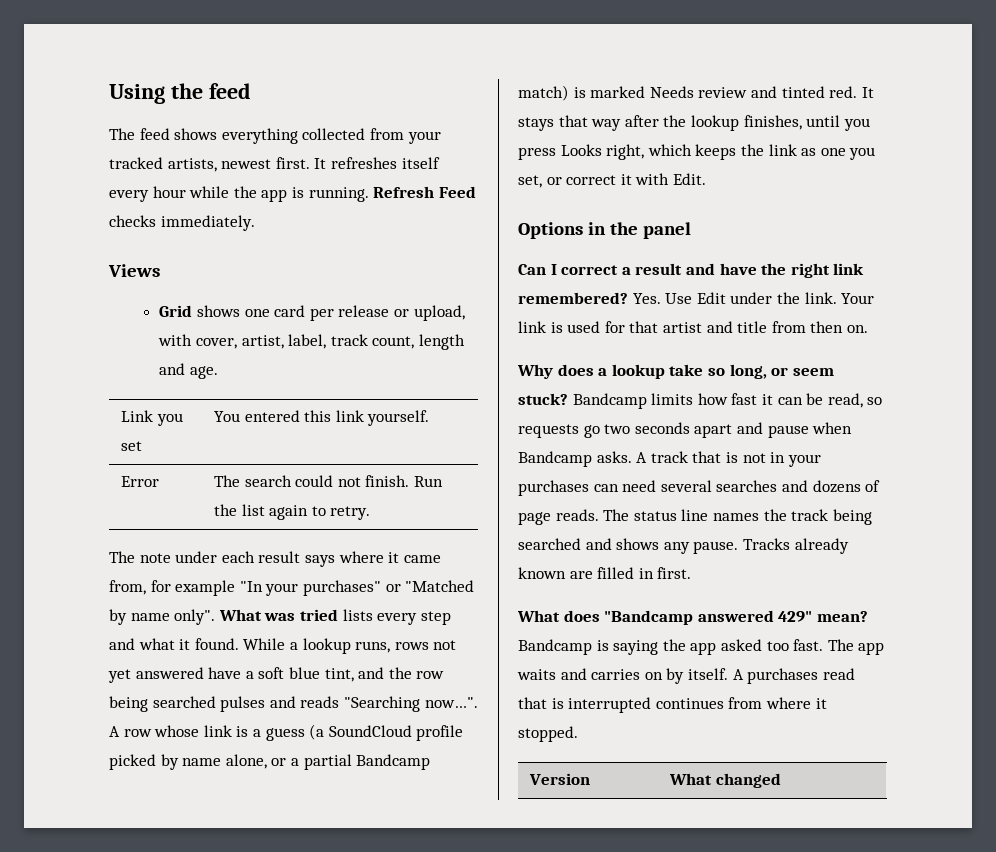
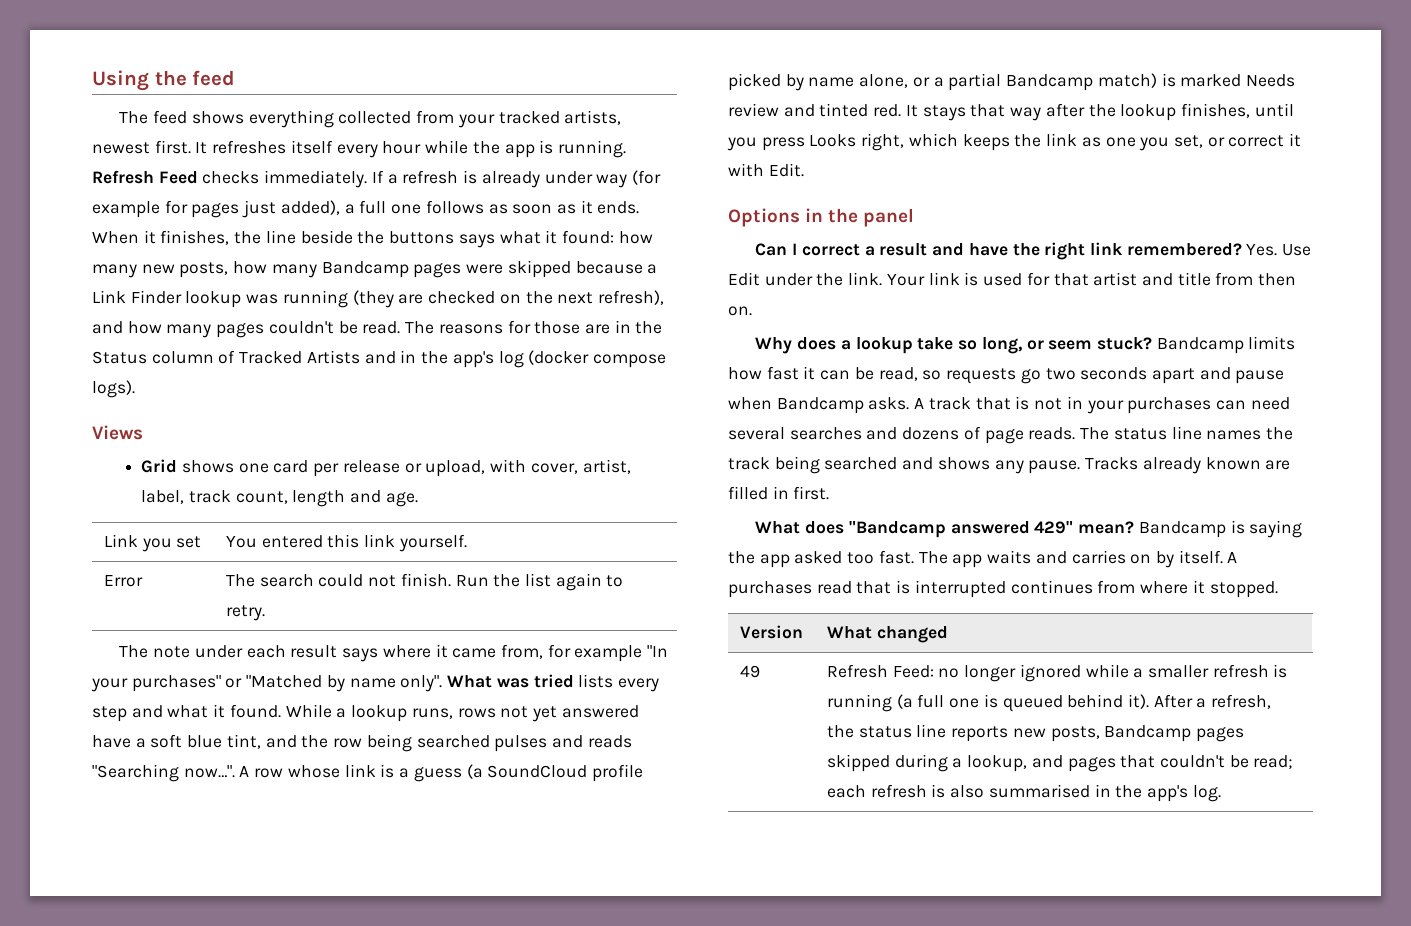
(255, 223) none -> [371,170,661,188] [92,200,640,218] [92,230,653,248] [92,260,658,278] [92,290,664,308] [92,320,663,338] [92,350,666,368] [92,380,135,398] If a refresh is already under way (for example for pages just added), a full one follows as soon as it ends. When it finishes, the line beside the buttons says what it found: how many new posts, how many Bandcamp pages were skipped because a Link Finder lookup was running (they are checked on the next refresh), and how many pages couldn't be read. The reasons for those are in the Status column of Tracked Artists and in the app's log (docker compose logs).
(781, 780) none -> [739,665,760,678] [826,664,1288,682] [826,694,1272,712] [826,724,1245,742] [826,754,1294,772] [826,784,1221,802] // 49 | Refresh Feed: no longer ignored while a smaller refresh is running (a full one is queued behind it). After a refresh, the status line reports new posts, Bandcamp pages skipped during a lookup, and pages that couldn't be read; each refresh is also summarised in the app's log.

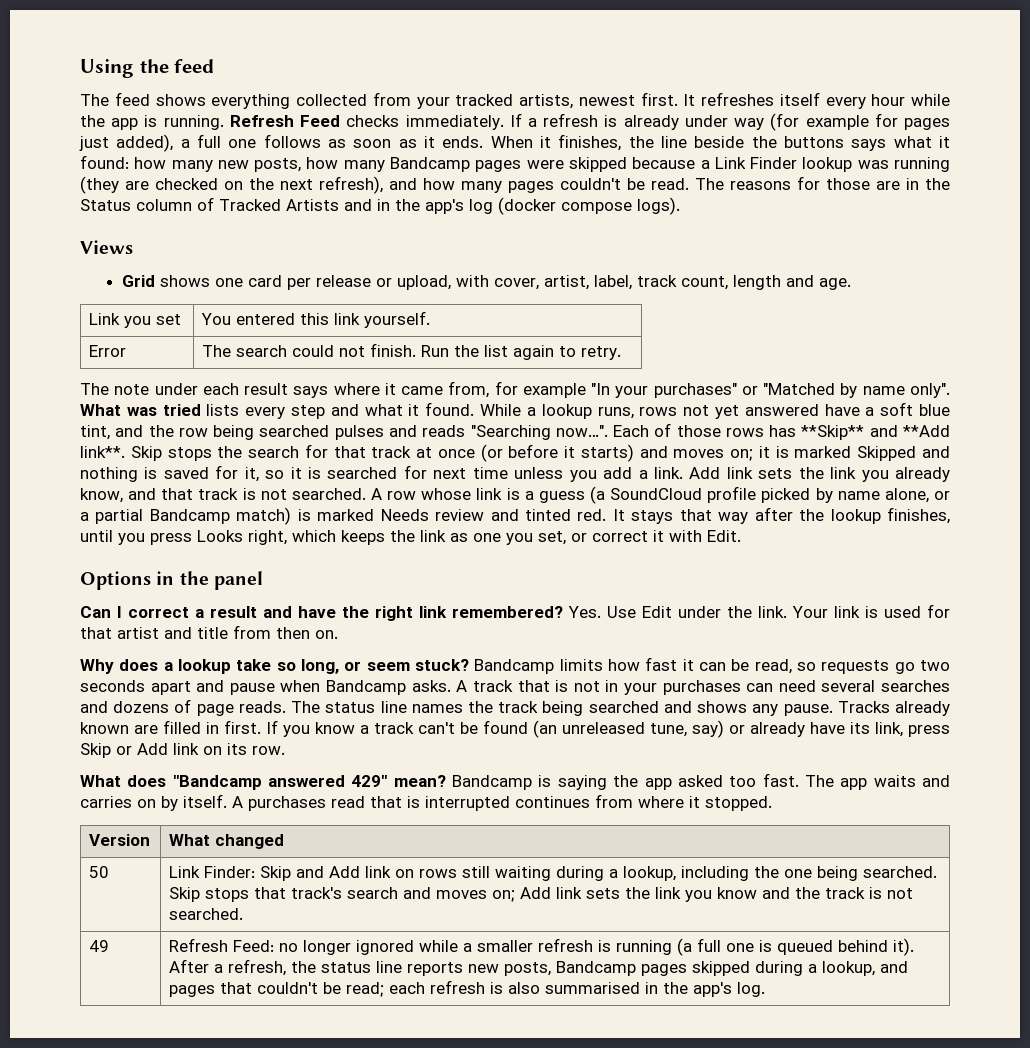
(235, 771) none -> [613,423,951,440] [80,444,951,462] [80,465,950,482] [80,488,366,503] Each of those rows has **Skip** and **Add link**. Skip stops the search for that track at once (or before it starts) and moves on; it is marked Skipped and nothing is saved for it, so it is searched for next time unless you add a link. Add link sets the link you already know, and that track is not searched.
(830, 493) none -> [266,720,950,738] [80,743,285,758] If you know a track can't be found (an unreleased tune, say) or already have its link, press Skip or Add link on its row.
(948, 634) none -> [89,866,110,878] [169,866,938,881] [169,887,914,902] [169,908,244,920] // 50 | Link Finder: Skip and Add link on rows still waiting during a lookup, including the one being searched. Skip stops that track's search and moves on; Add link sets the link you know and the track is not searched.

